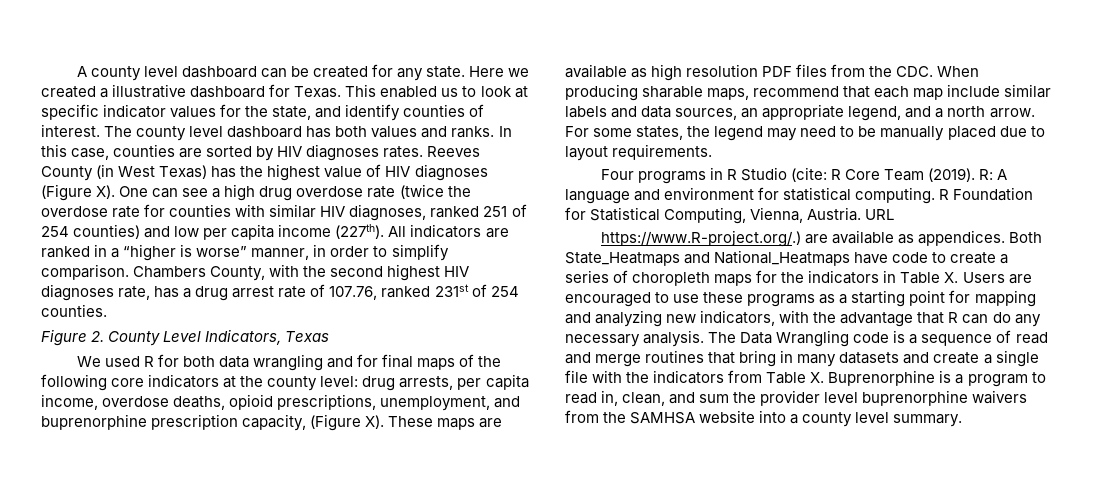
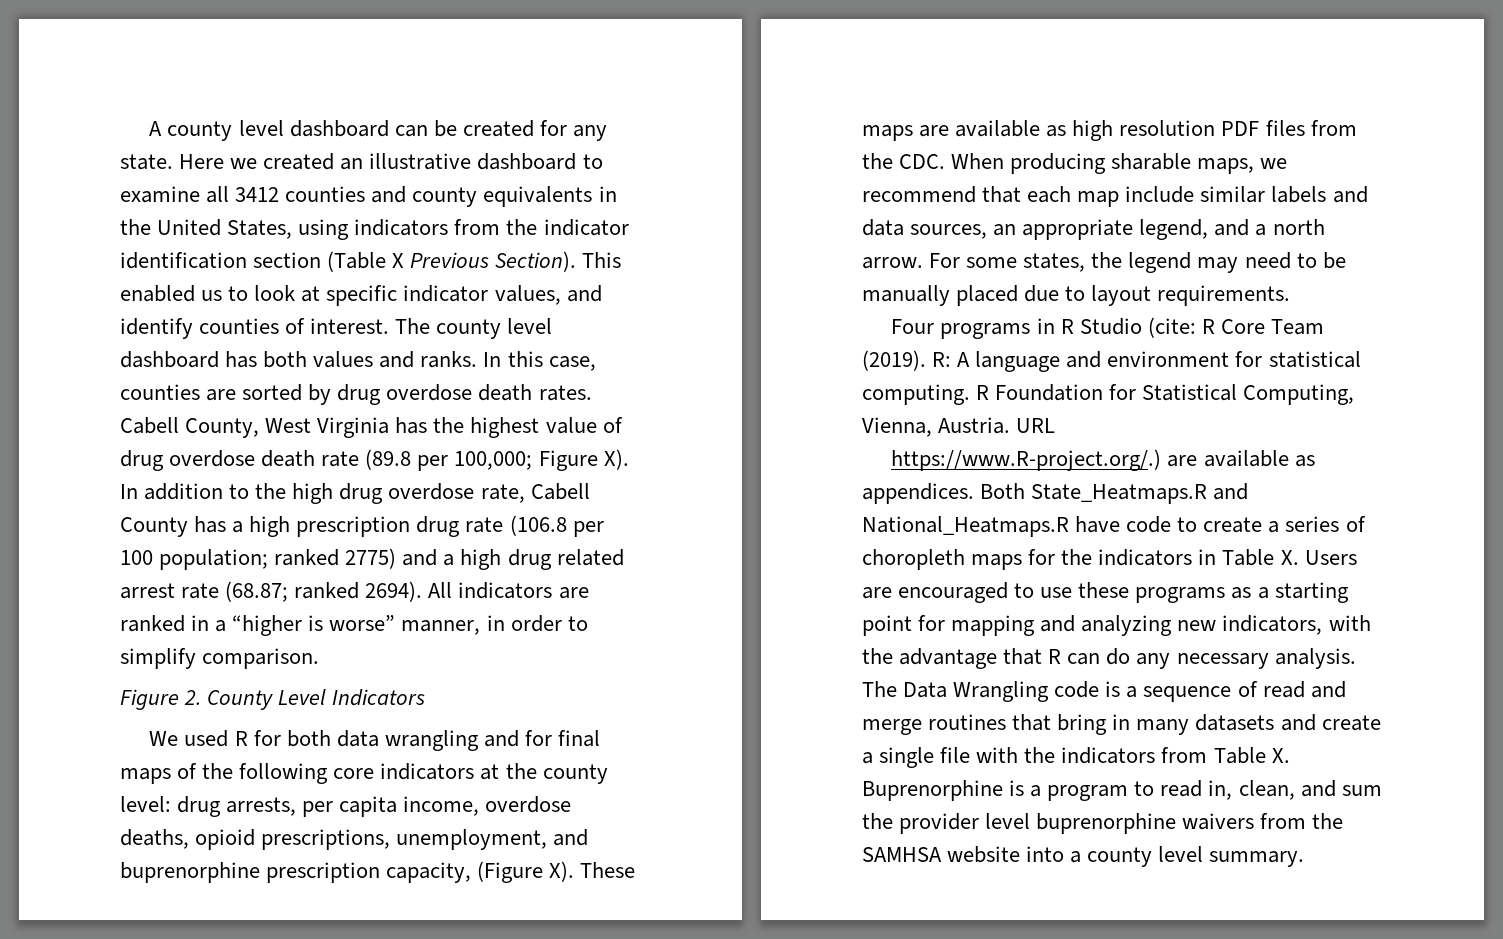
[100,88,109,98] a -> [340,158,364,170] an
[269,84,342,98] for Texas. -> [582,154,603,169] [120,186,617,207] [120,219,629,240] [120,251,577,272] to examine all 3412 counties and county equivalents in the United States, using indicators from the indicator identification section (Table X Previous Section).
[170,104,312,120] values for the state, -> [494,285,561,305] values,
[277,144,481,161] [41,164,208,181] HIV diagnoses rates. Reeves County (in West Texas) -> [337,384,592,405] [120,417,390,438] drug overdose death rates. Cabell County, West Virginia
[385,164,488,181] [41,184,471,201] [41,204,527,221] [41,224,385,240] HIV diagnoses (Figure X). One can see a high drug overdose rate (twice the overdose rate for counties with similar HIV diagnoses, ranked 251 of 254 counties) and low per capita income (227th). -> [120,449,629,471] [120,483,590,504] [120,515,604,537] [120,548,624,570] [120,581,423,602] drug overdose death rate (89.8 per 100,000; Figure X). In addition to the high drug overdose rate, Cabell County has a high prescription drug rate (106.8 per 100 population; ranked 2775) and a high drug related arrest rate (68.87; ranked 2694).
[133,264,470,281] [41,284,519,301] [41,304,107,317] Chambers County, with the second highest HIV diagnoses rate, has a drug arrest rate of 107.76, ranked 231st of 254 counties. -> (320, 658) none
[205,329,330,345] Indicators, Texas -> [332,689,426,706] Indicators
(750, 94) none -> [1260,158,1288,169] we
[565,250,851,266] State_Heatmaps and National_Heatmaps -> [1031,483,1249,504] [862,516,1069,537] State_Heatmaps.R and National_Heatmaps.R

